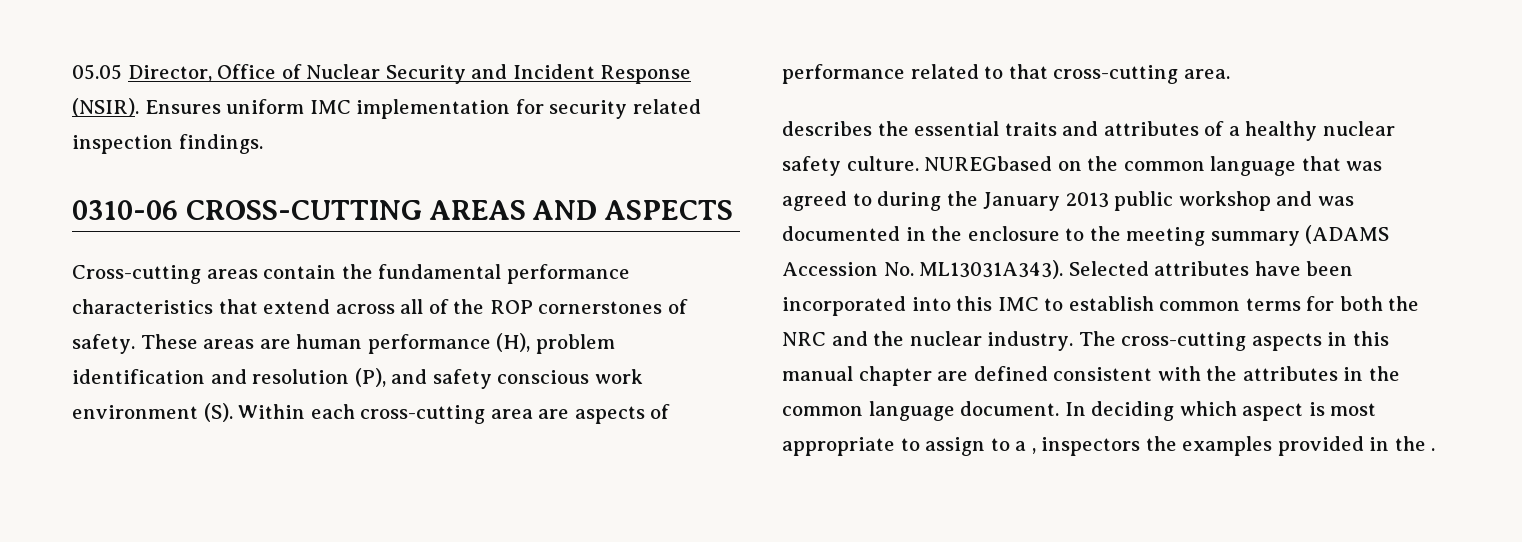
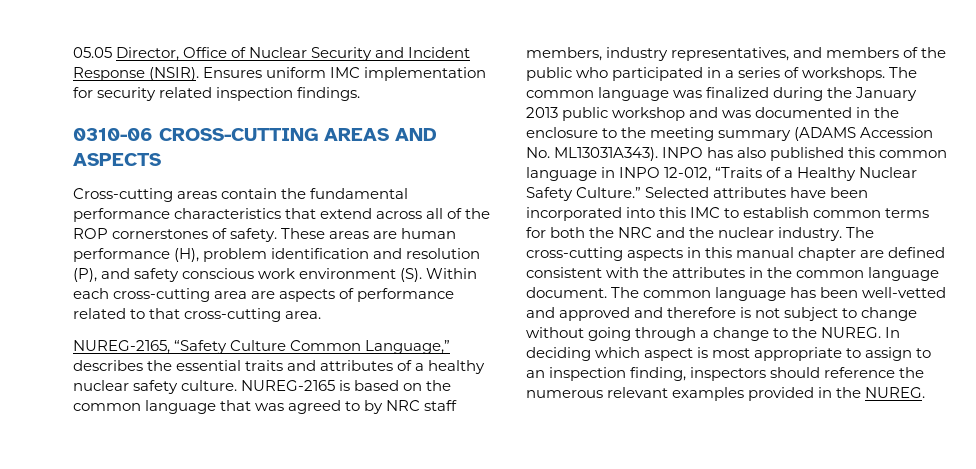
(1230, 74) none -> [73,340,451,354] NUREG-2165, “Safety Culture Common Language,”
[924,156,1053,171] NUREGbased -> [241,380,400,391] NUREG-2165 is based
(872, 199) none -> [364,400,458,414] [526,47,947,61] [526,67,918,81] [526,87,770,101] by NRC staff members, industry representatives, and members of the public who participated in a series of workshops. The common language was finalized
(1064, 269) none -> [662,147,948,161] [526,167,918,181] [526,187,642,201] INPO has also published this common language in INPO 12-012, “Traits of a Healthy Nuclear Safety Culture.”
(1060, 408) none -> [611,287,947,301] [526,307,918,321] [526,327,882,341] The common language has been well-vetted and approved and therefore is not subject to change without going through a change to the NUREG.
[1015,436,1177,456] a , inspectors the -> [526,367,925,381] [526,387,669,398] an inspection finding, inspectors should reference the numerous relevant
[1431,448,1436,451] . -> [865,387,926,398] NUREG.

